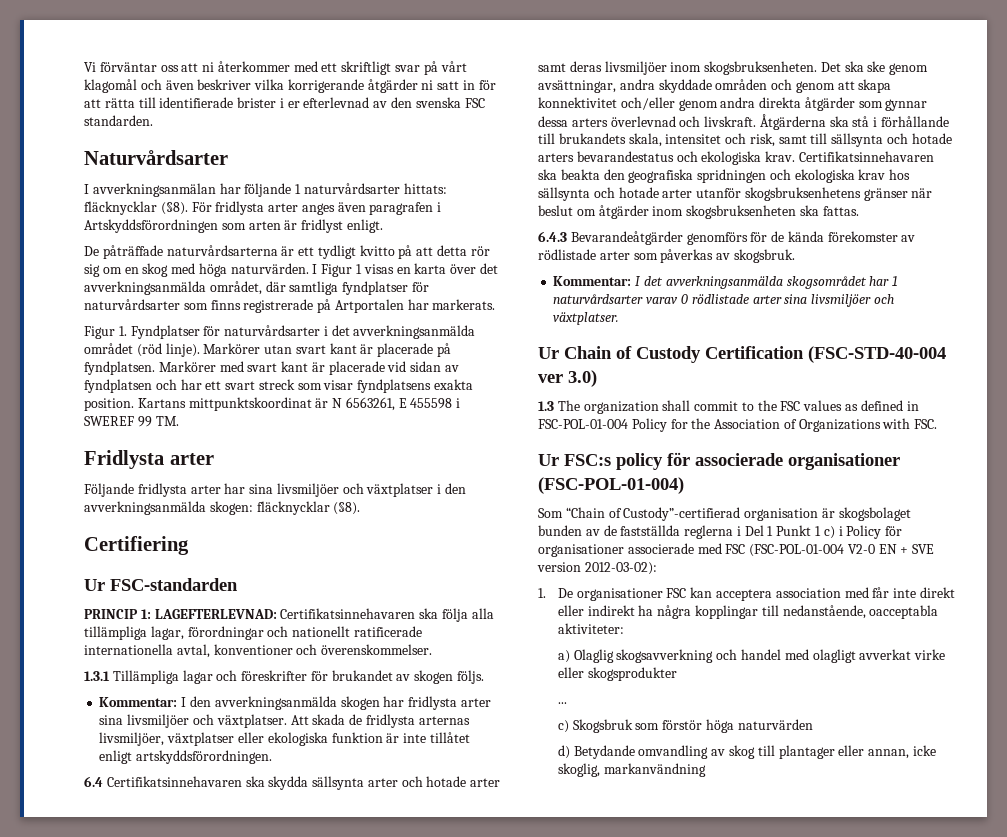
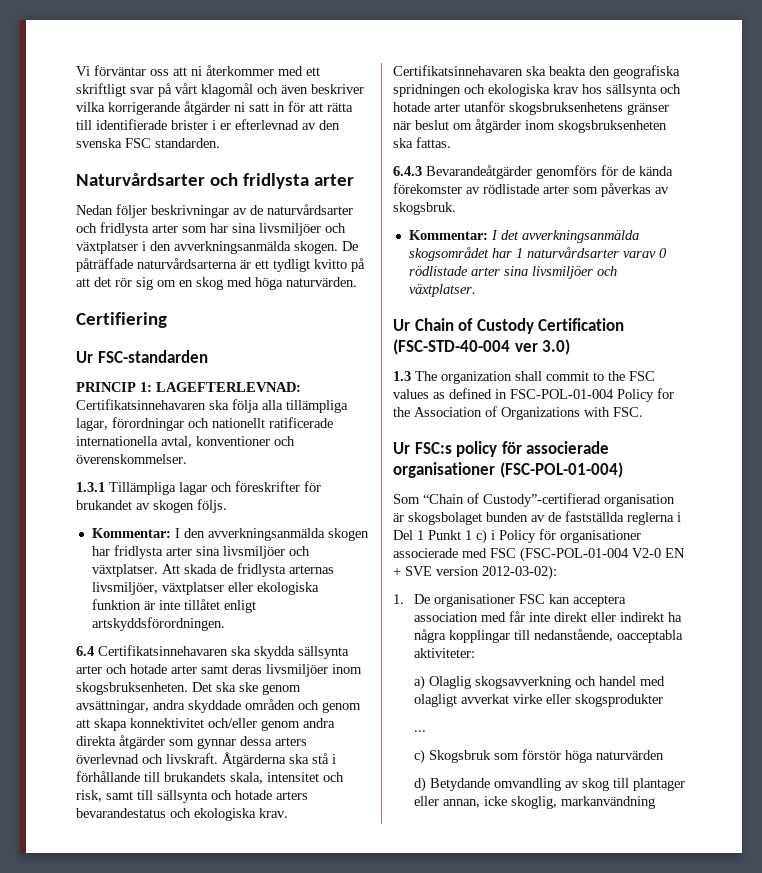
[84,183,447,197] [84,201,442,215] [84,219,383,233] // I avverkningsanmälan har följande 1 naturvårdsarter hittats: fläcknycklar (§8). För fridlysta arter anges även paragrafen i Artskyddsförordningen som arten är fridlyst enligt. // -> [209,173,354,189] [76,204,353,218] [76,222,346,236] [76,241,338,254] och fridlysta arter // Nedan följer beskrivningar av de naturvårdsarter och fridlysta arter som har sina livsmiljöer och växtplatser i den avverkningsanmälda skogen.
[437,245,468,256] detta -> [94,277,111,287] det
[312,263,498,277] [84,281,429,295] [84,299,496,313] [84,325,476,339] [84,343,452,357] [84,361,460,375] [84,379,474,393] [84,397,461,411] [84,416,179,427] [84,450,214,469] [84,483,467,497] [84,501,361,515] I Figur 1 visas en karta över det avverkningsanmälda området, där samtliga fyndplatser för naturvårdsarter som finns registrerade på Artportalen har markerats. // Figur 1. Fyndplatser för naturvårdsarter i det avverkningsanmälda området (röd linje). Markörer utan svart kant är placerade på fyndplatsen. Markörer med svart kant är placerade vid sidan av fyndplatsen och har ett svart streck som visar fyndplatsens exakta position. Kartans mittpunktskoordinat är N 6563261, E 455598 i SWEREF 99 TM. // Fridlysta arter // Följande fridlysta arter har sina livsmiljöer och växtplatser i den avverkningsanmälda skogen: fläcknycklar (§8). -> (357, 282) none

